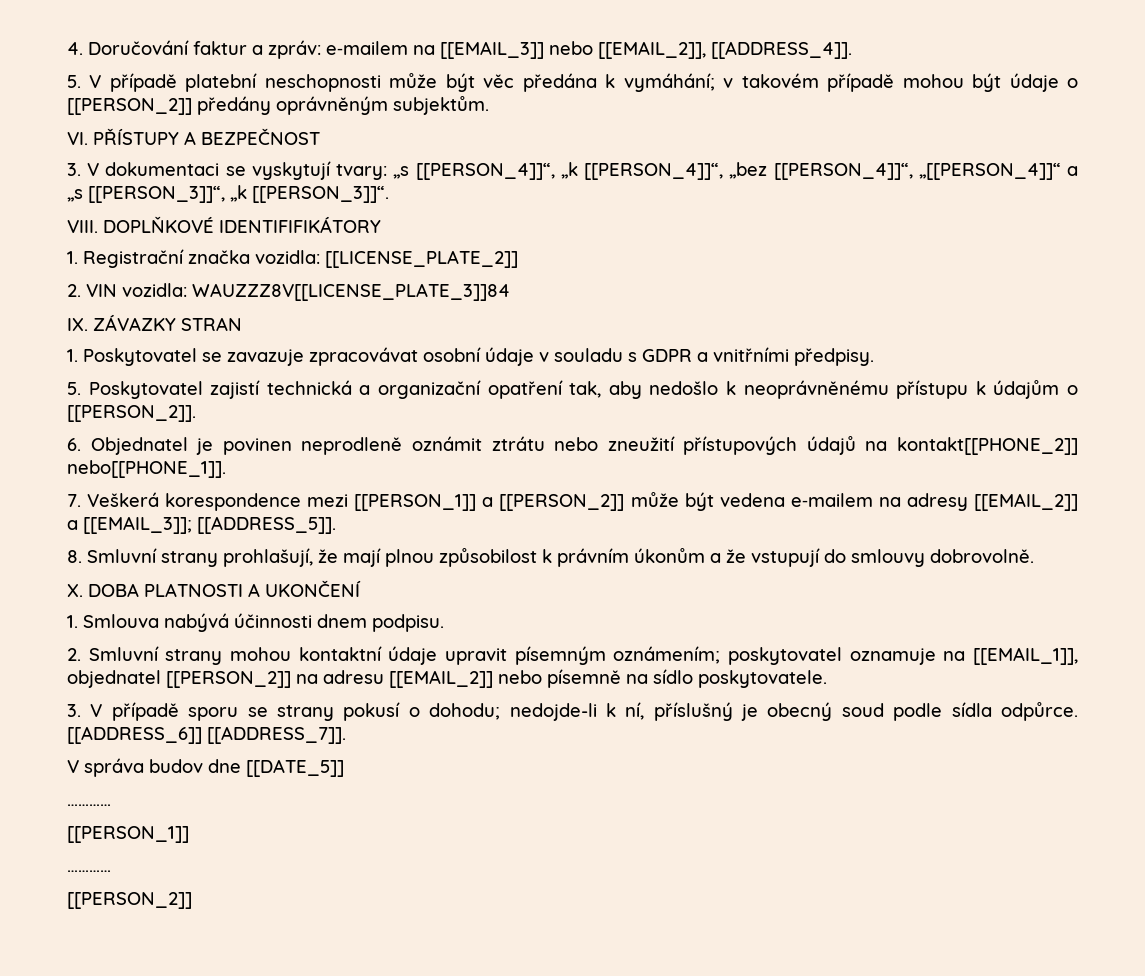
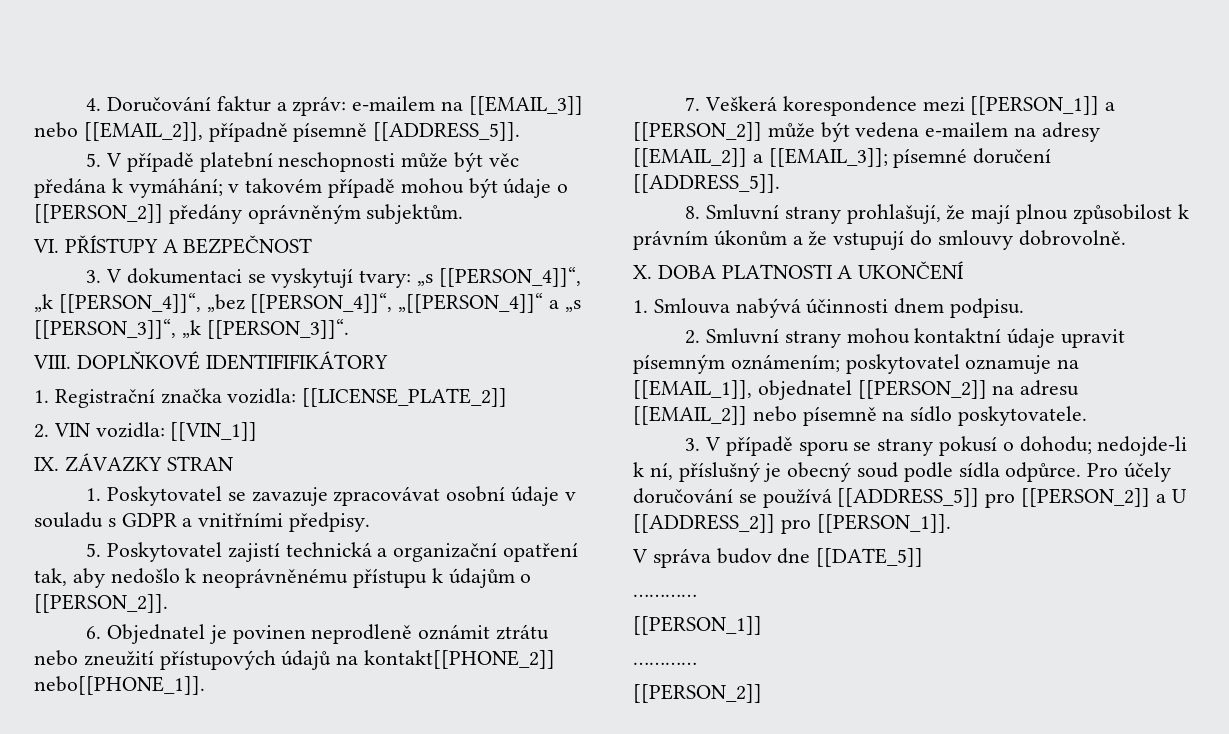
[711,41,852,59] [[ADDRESS_4]]. -> [208,122,521,142] případně písemně [[ADDRESS_5]].
[192,283,510,301] WAUZZZ8V[[LICENSE_PLATE_3]]84 -> [170,422,258,441] [[VIN_1]]
(192, 525) none -> [893,148,1052,168] písemné doručení
[67,726,346,744] [[ADDRESS_6]] [[ADDRESS_7]]. -> [1087,462,1172,482] [633,488,1187,508] [633,514,951,534] Pro účely doručování se používá [[ADDRESS_5]] pro [[PERSON_2]] a U [[ADDRESS_2]] pro [[PERSON_1]].

